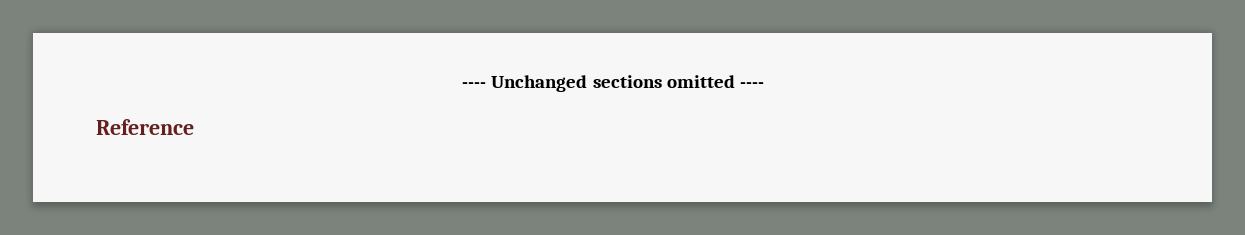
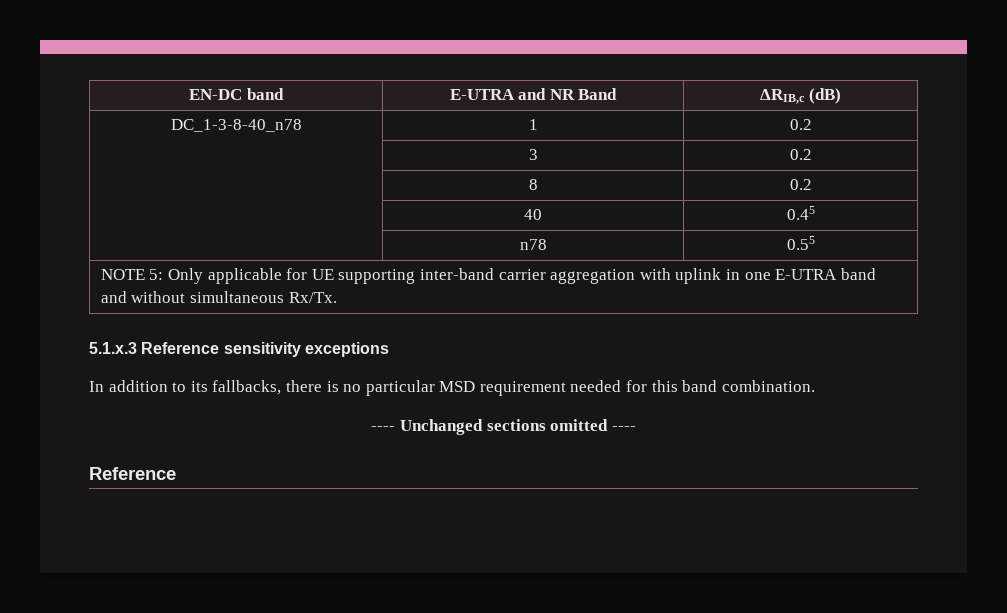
(462, 85) none -> [189,88,284,100] [449,88,618,100] [760,88,841,104] [170,119,302,132] [528,119,538,130] [789,119,812,130] [528,149,538,160] [789,149,812,160] [528,179,538,190] [789,179,812,190] [524,209,542,220] [786,206,815,220] [519,239,547,250] [786,236,815,250] [100,268,876,284] [100,291,337,303] [89,342,389,357] [89,380,815,396] EN-DC band | E-UTRA and NR Band | ΔRIB,c (dB) // DC_1-3-8-40_n78 | 1 | 0.2 // | 3 | 0.2 // | 8 | 0.2 // | 40 | 0.45 // | n78 | 0.55 // NOTE 5: Only applicable for UE supporting inter-band carrier aggregation with uplink in one E-UTRA band and without simultaneous Rx/Tx. // 5.1.x.3 Reference sensitivity exceptions // In addition to its fallbacks, there is no particular MSD requirement needed for this band combination. //

